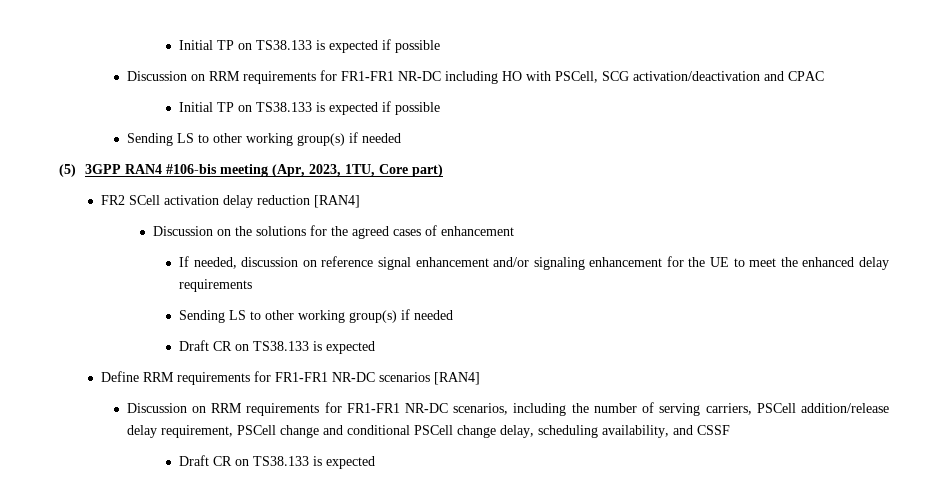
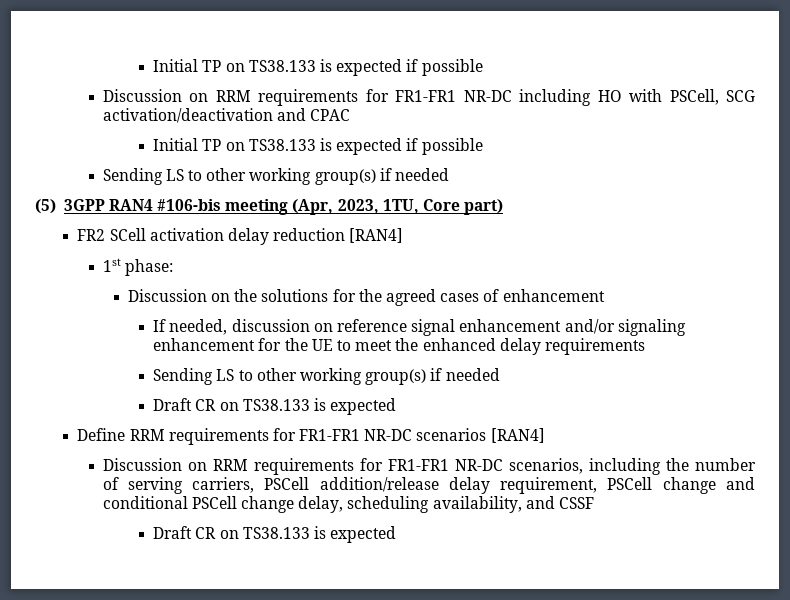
(360, 201) none -> [102,258,173,276] // 1st phase:

